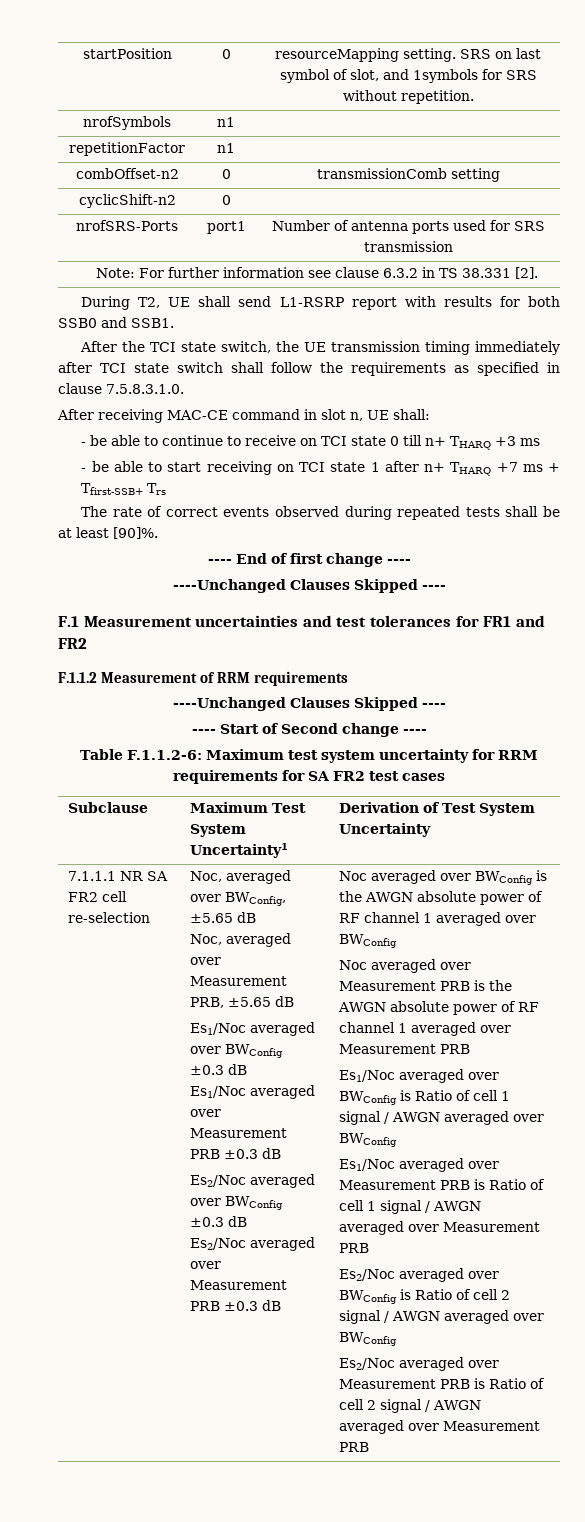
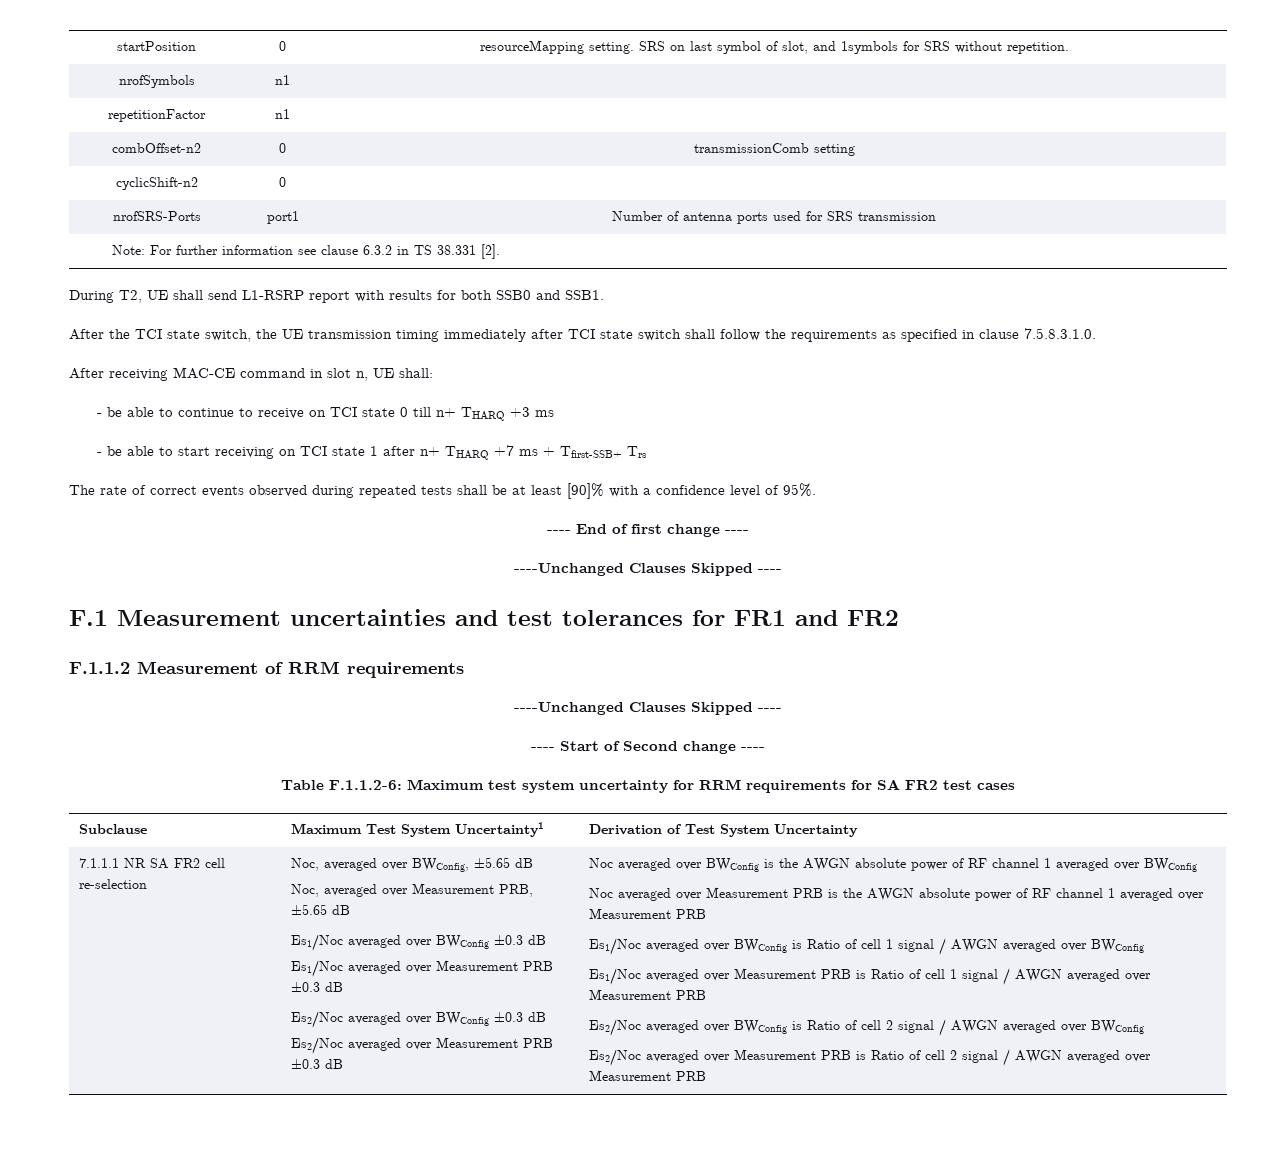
[113,527,158,539] [90]%. -> [567,483,816,499] [90]% with a confidence level of 95%.

